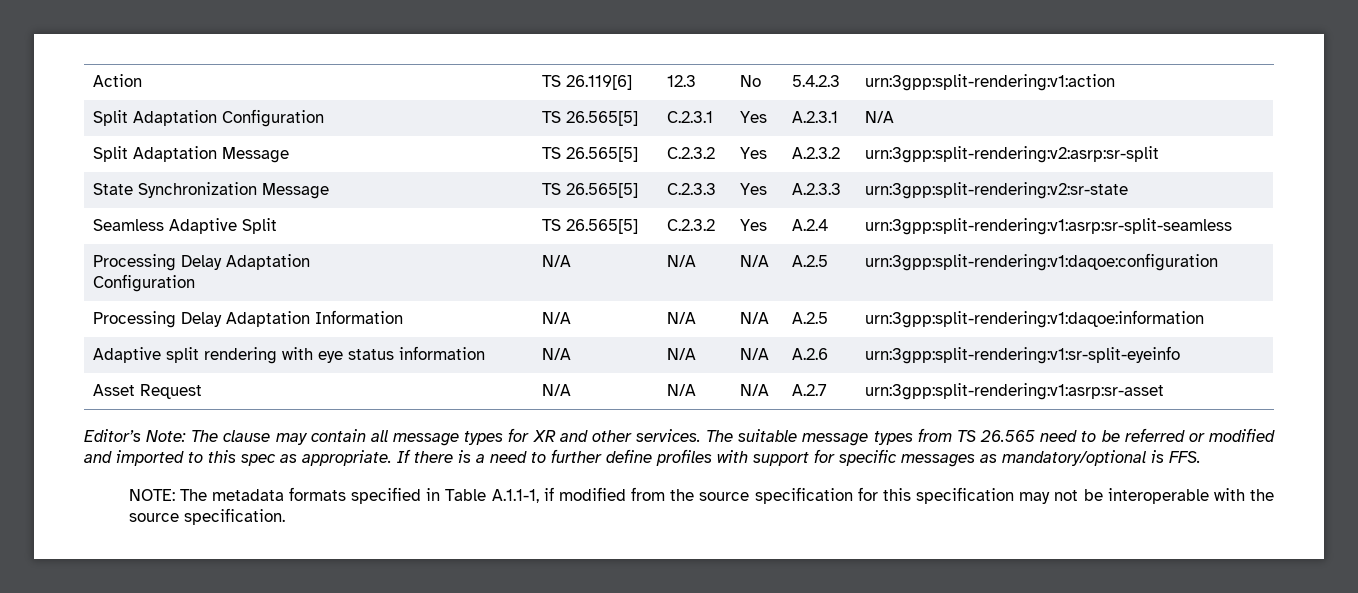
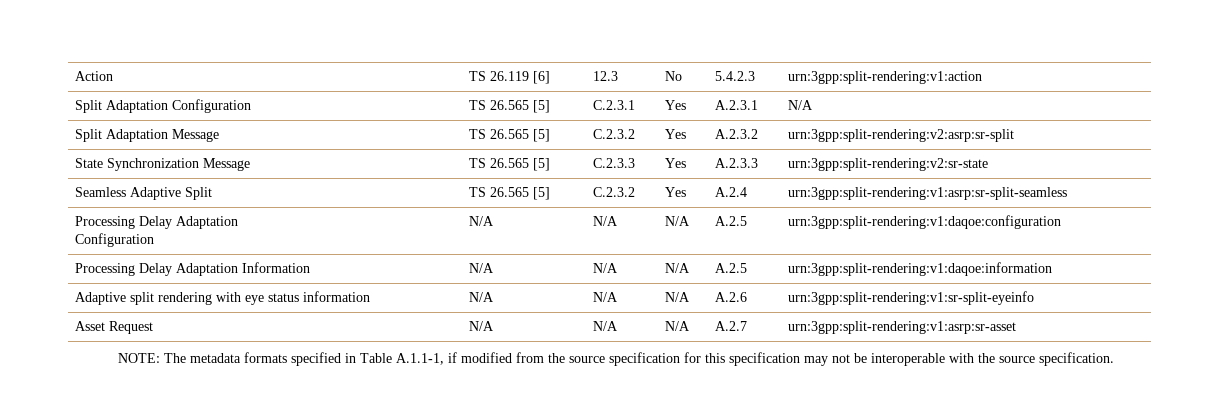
[566,75,633,90] 26.119[6] -> [490,71,551,84] 26.119 [6]
[566,111,639,126] 26.565[5] -> [490,100,551,113] 26.565 [5]
[566,147,639,162] 26.565[5] -> [490,129,551,142] 26.565 [5]
[566,183,639,198] 26.565[5] -> [490,158,551,171] 26.565 [5]
[566,219,639,234] 26.565[5] -> [490,187,551,200] 26.565 [5]
[84,428,1276,446] [84,449,1201,467] // Editor’s Note: The clause may contain all message types for XR and other services. The suitable message types from TS 26.565 need to be referred or modified and imported to this spec as appropriate. If there is a need to further define profiles with support for specific messages as mandatory/optional is FFS. -> (1017, 327) none

